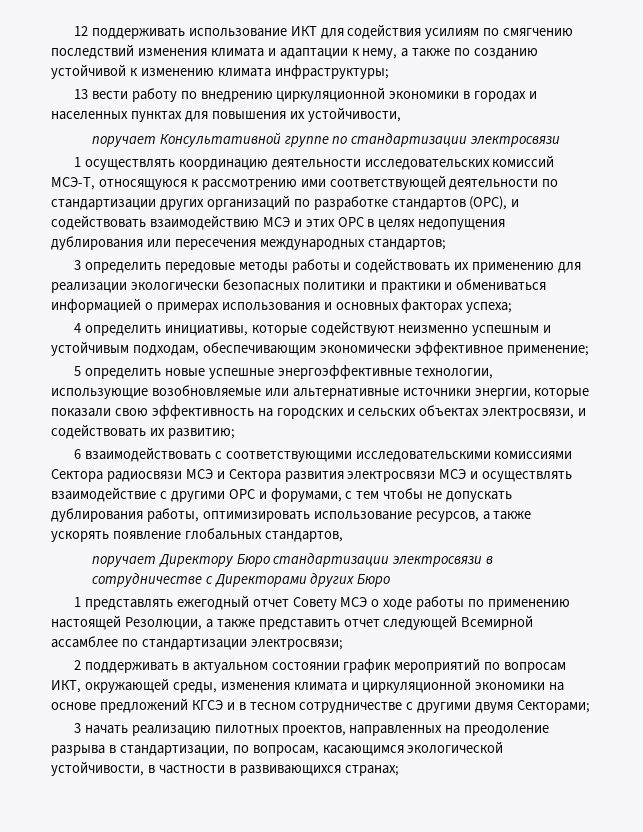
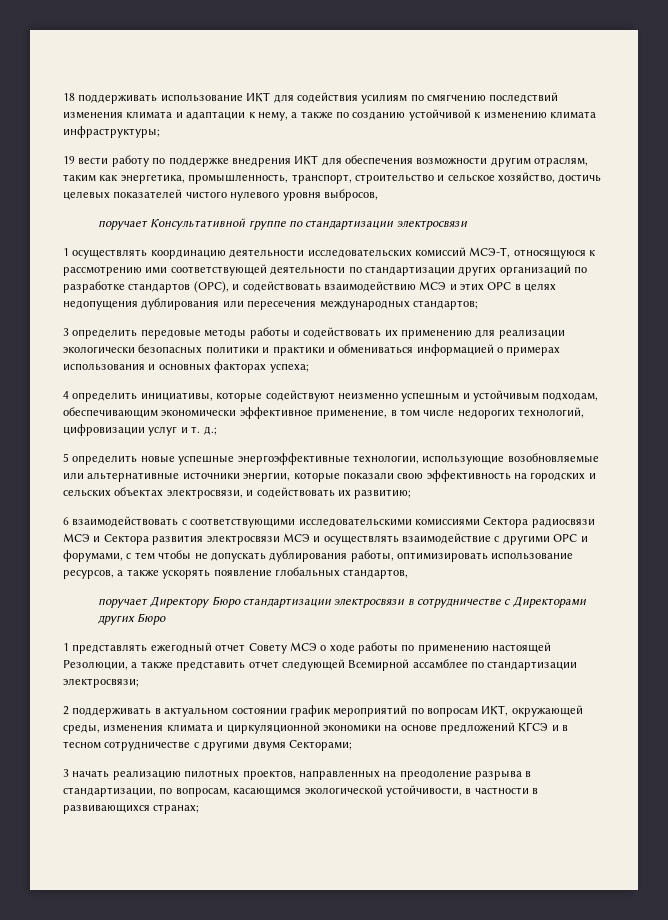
[73,26,88,36] 12 -> [63,93,75,101] 18
[73,89,88,99] 13 -> [63,156,75,164] 19
[200,87,538,102] [51,107,401,122] внедрению циркуляционной экономики в городах и населенных пунктах для повышения их устойчивости, -> [168,155,589,167] [63,172,602,184] [63,189,378,201] поддержке внедрения ИКТ для обеспечения возможности другим отраслям, таким как энергетика, промышленность, транспорт, строительство и сельское хозяйство, достичь целевых показателей чистого нулевого уровня выбросов,
[506,345,589,356] применение; -> [316,407,584,419] [63,424,217,436] применение, в том числе недорогих технологий, цифровизации услуг и т. д.;

